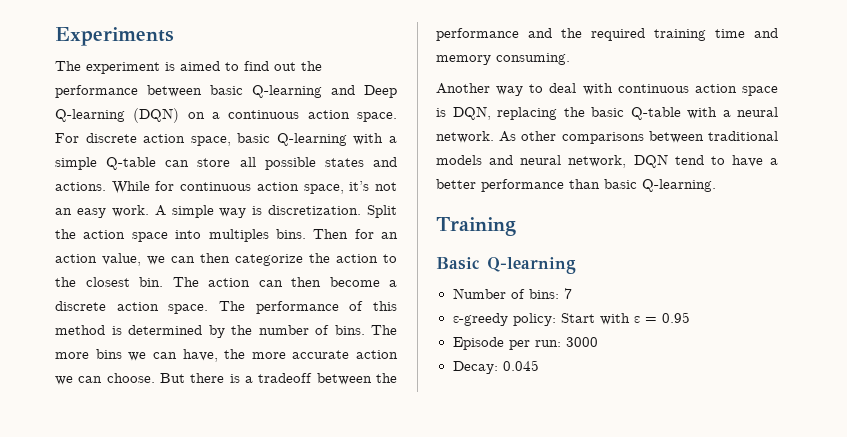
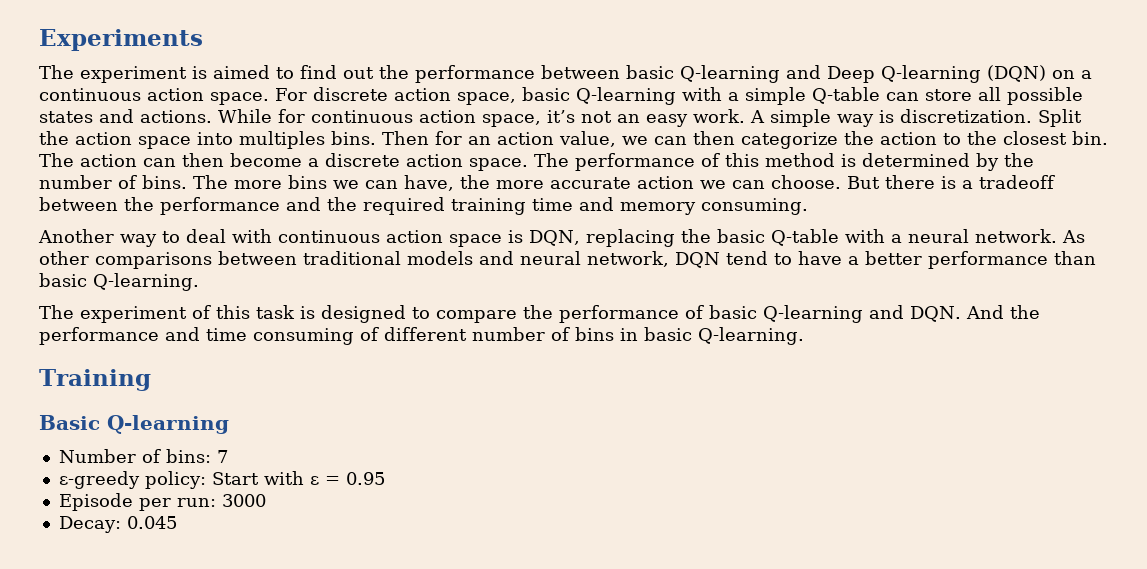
(716, 185) none -> [39,305,1040,323] [39,327,804,345] // The experiment of this task is designed to compare the performance of basic Q-learning and DQN. And the performance and time consuming of different number of bins in basic Q-learning.

